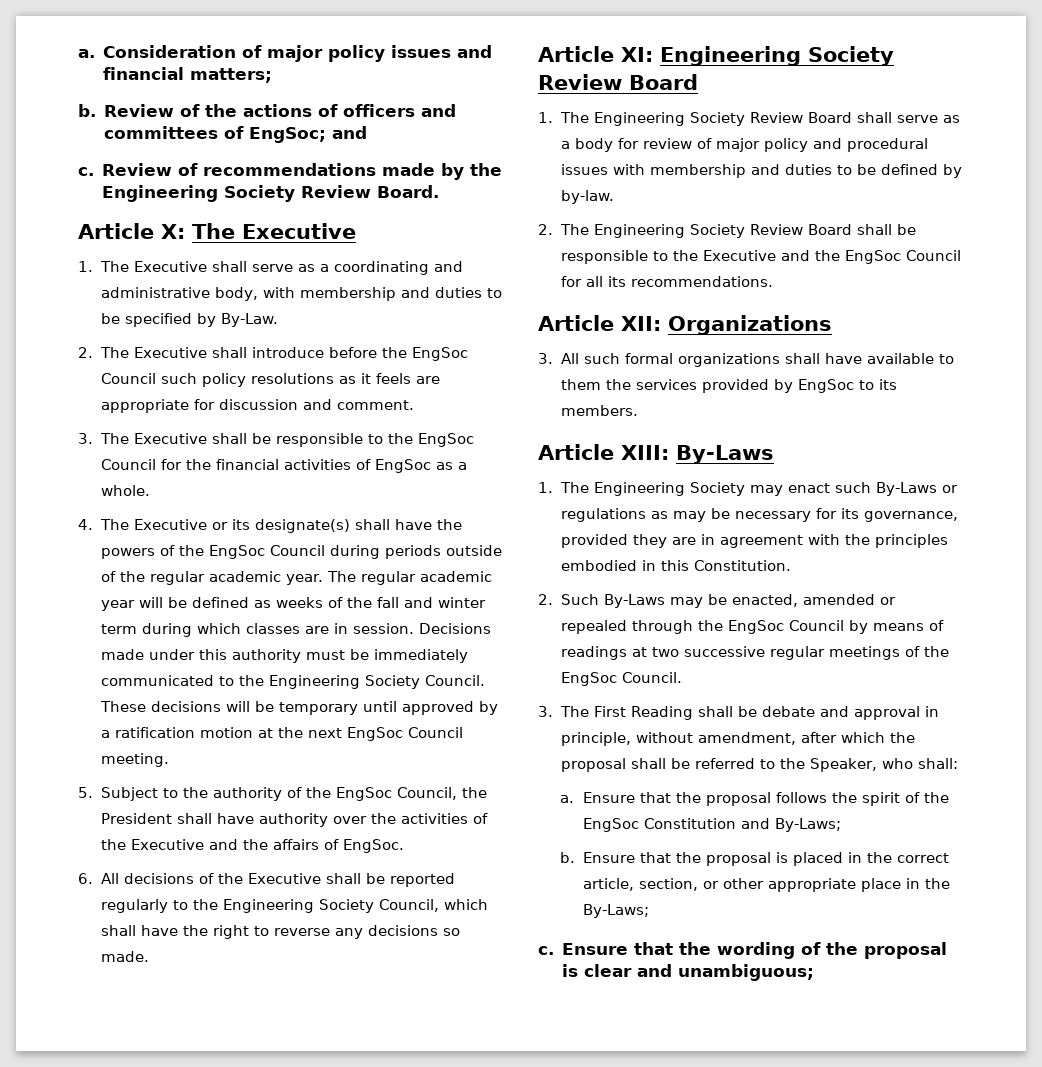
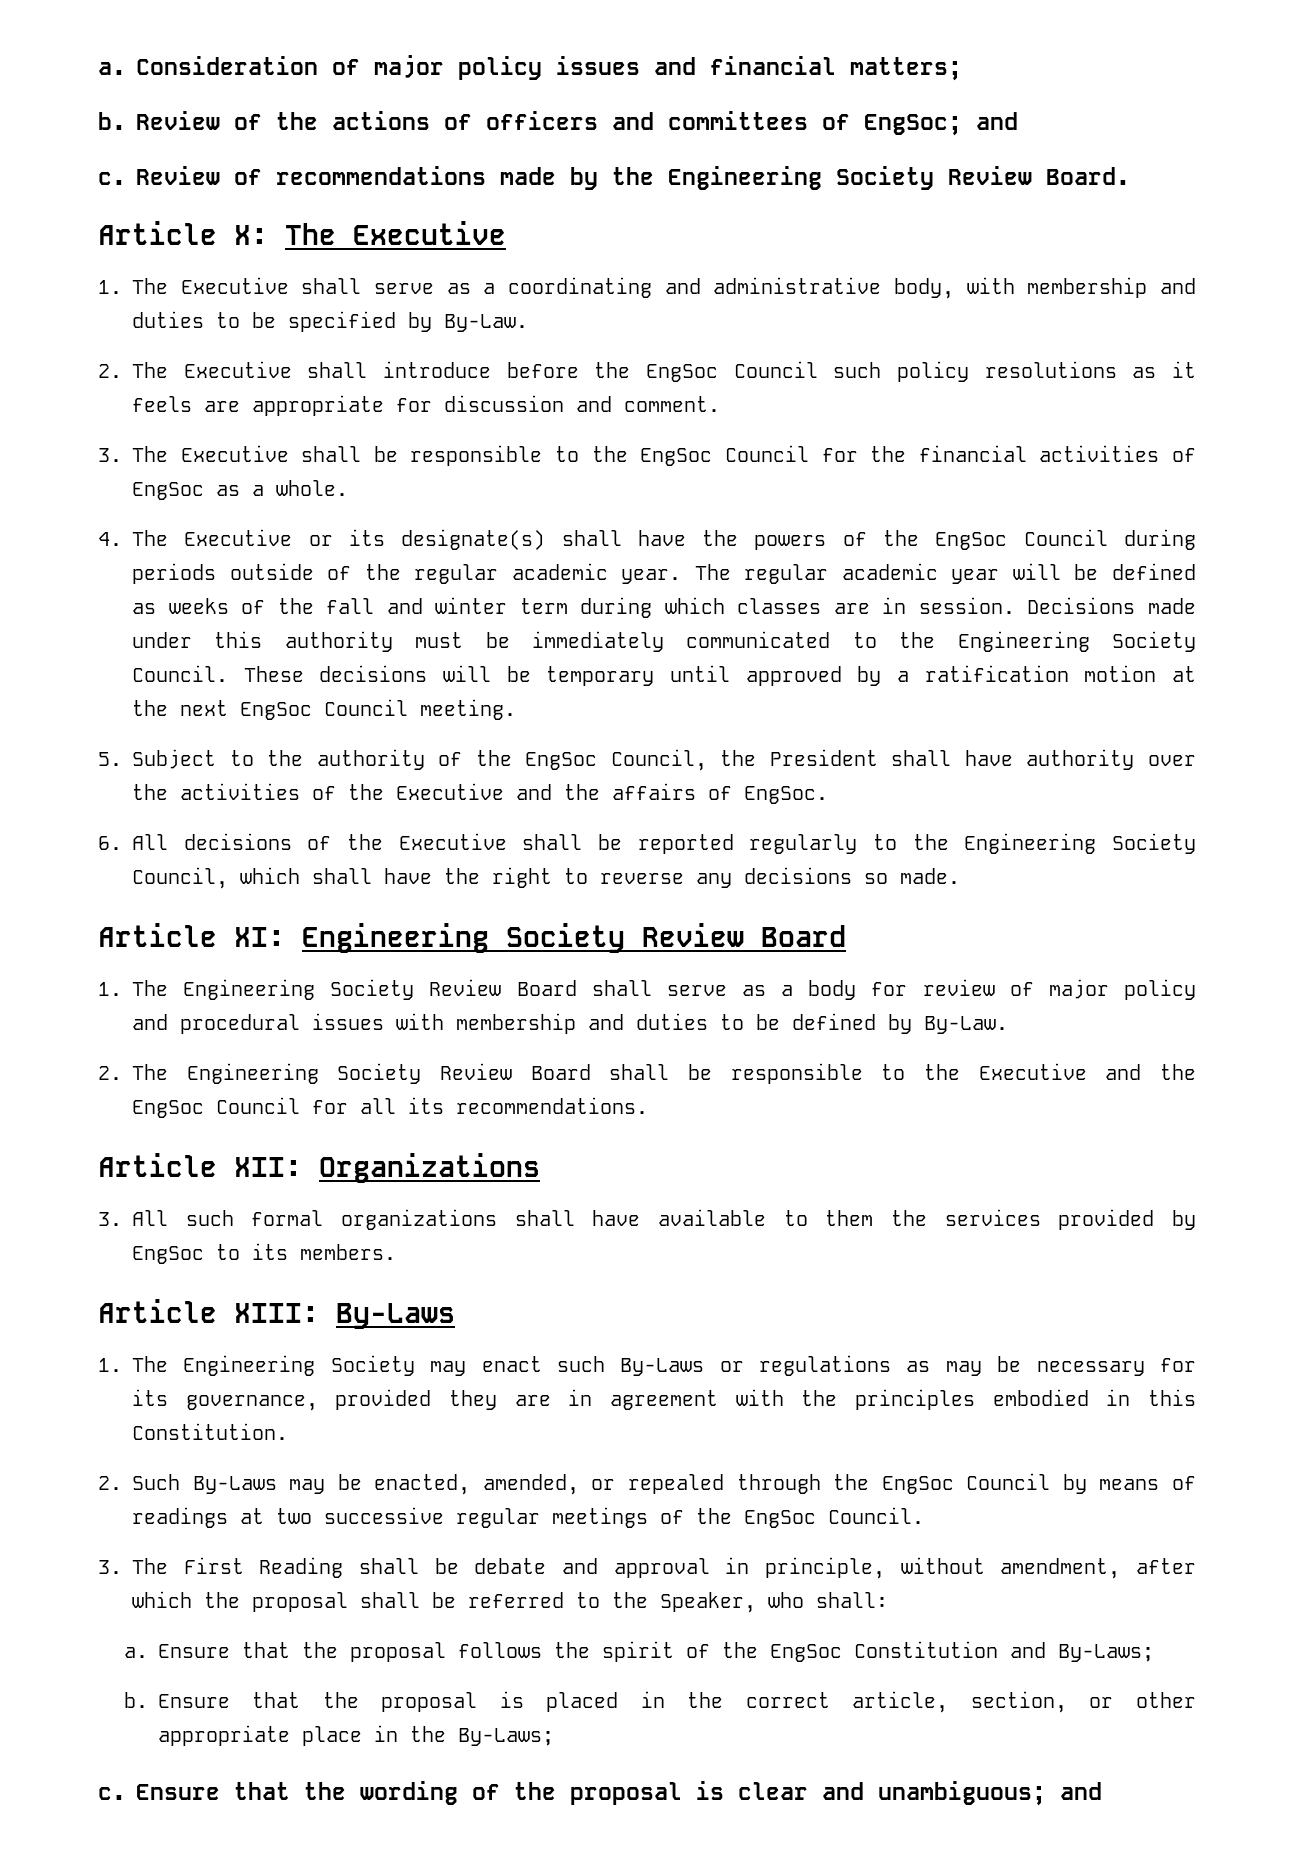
[560,190,615,204] by-law. -> [924,1016,1008,1034] By-Law.
[802,594,875,605] amended -> [482,1474,579,1495] amended,
(814, 972) none -> [1060,1782,1102,1800] and

